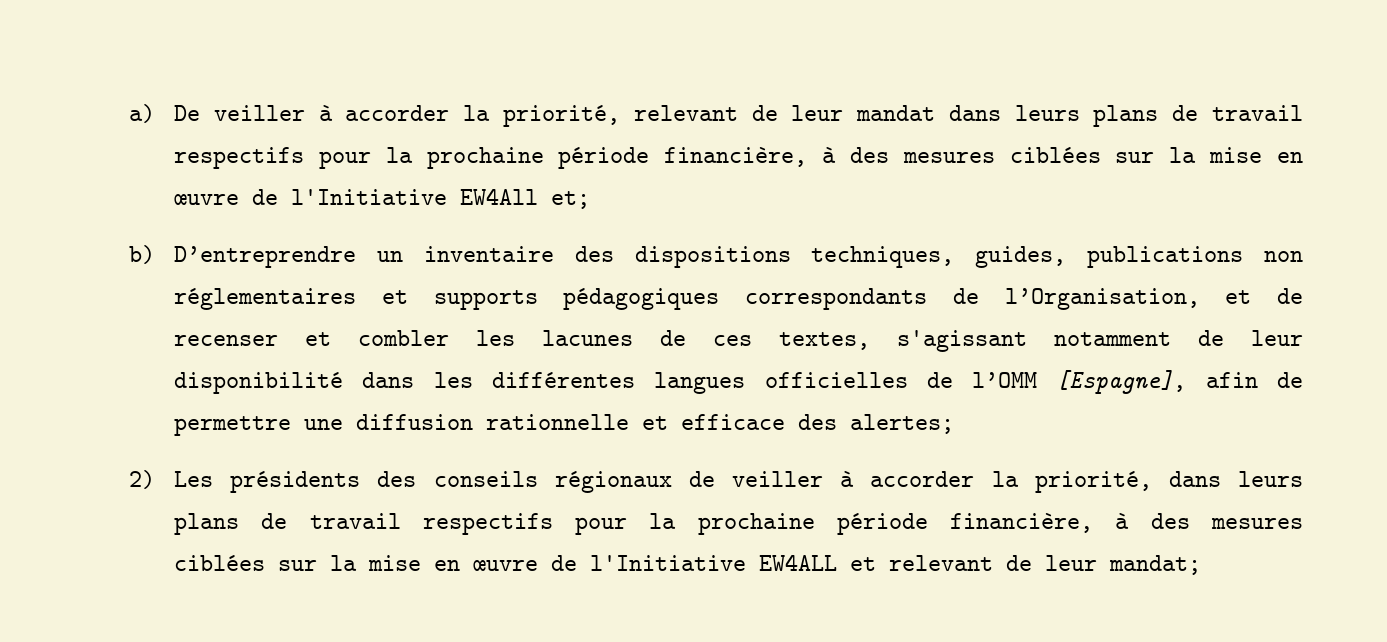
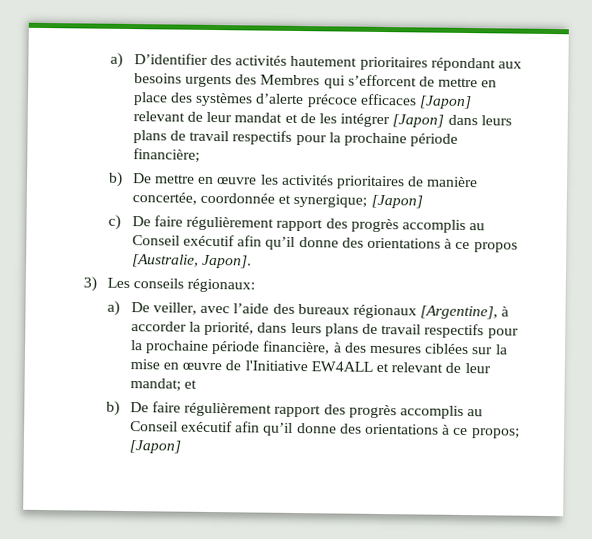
[129,104,936,127] a) De veiller à accorder la priorité, relevant de leur mandat -> [109,52,522,72] [133,73,498,89] [132,92,472,110] [132,111,445,128] a) D’identifier des activités hautement prioritaires répondant aux besoins urgents des Membres qui s’efforcent de mettre en place des systèmes d’alerte précoce efficaces [Japon] relevant de leur mandat et de les intégrer [Japon]
[664,147,1303,167] [174,188,591,209] [129,245,1303,268] [174,288,1303,310] [174,330,1303,352] [174,370,1304,394] [174,414,955,436] [129,470,824,493] financière, à des mesures ciblées sur la mise en œuvre de l'Initiative EW4All et; // b) D’entreprendre un inventaire des dispositions techniques, guides, publications non réglementaires et supports pédagogiques correspondants de l’Organisation, et de recenser et combler les lacunes de ces textes, s'agissant notamment de leur disponibilité dans les différentes langues officielles de l’OMM [Espagne], afin de permettre une diffusion rationnelle et efficace des alertes; // 2) Les présidents des conseils régionaux de veiller -> [132,148,200,163] [107,171,479,190] [131,192,423,209] [107,214,486,234] [131,234,518,253] [131,254,253,269] [83,276,256,293] [106,300,499,320] financière; // b) De mettre en œuvre les activités prioritaires de manière concertée, coordonnée et synergique; [Japon] // c) De faire régulièrement rapport des progrès accomplis au Conseil exécutif afin qu’il donne des orientations à ce propos [Australie, Japon]. // 3) Les conseils régionaux: // a) De veiller, avec l’aide des bureaux régionaux [Argentine],
(1202, 565) none -> [184,379,198,389] [105,400,484,419] [129,420,520,439] [128,440,181,454] et // b) De faire régulièrement rapport des progrès accomplis au Conseil exécutif afin qu’il donne des orientations à ce propos; [Japon]

